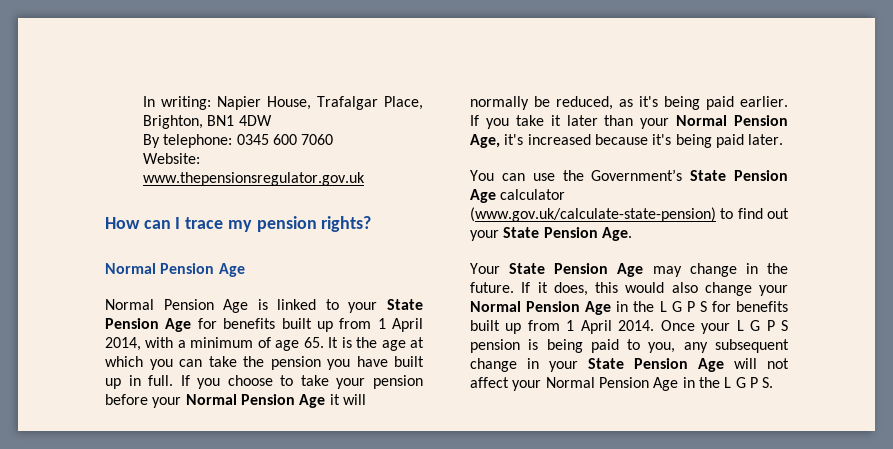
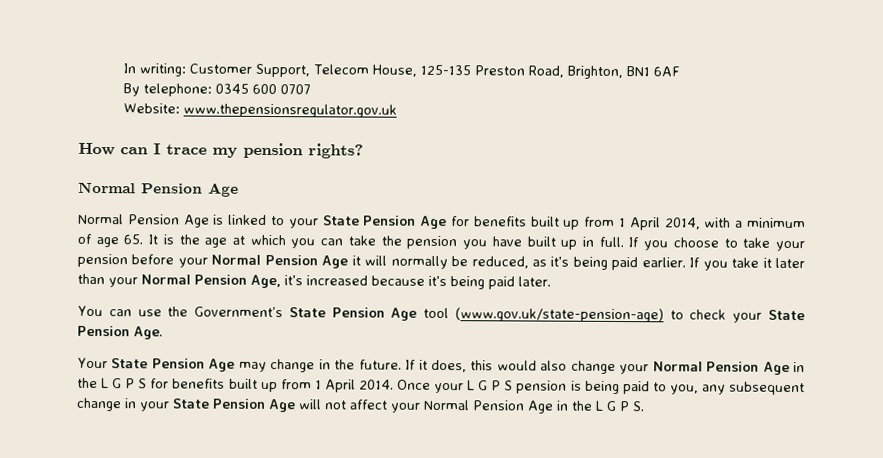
[216,96,423,110] Napier House, Trafalgar Place, -> [189,63,565,78] Customer Support, Telecom House, 125-135 Preston Road,
[238,115,272,126] 4DW -> [653,66,681,77] 6AF
[301,134,334,145] 7060 -> [280,84,312,95] 0707
[500,189,566,200] [470,207,789,222] calculator (www.gov.uk/calculate-state-pension) to find out -> [423,307,727,323] tool (www.gov.uk/state-pension-age) to check

